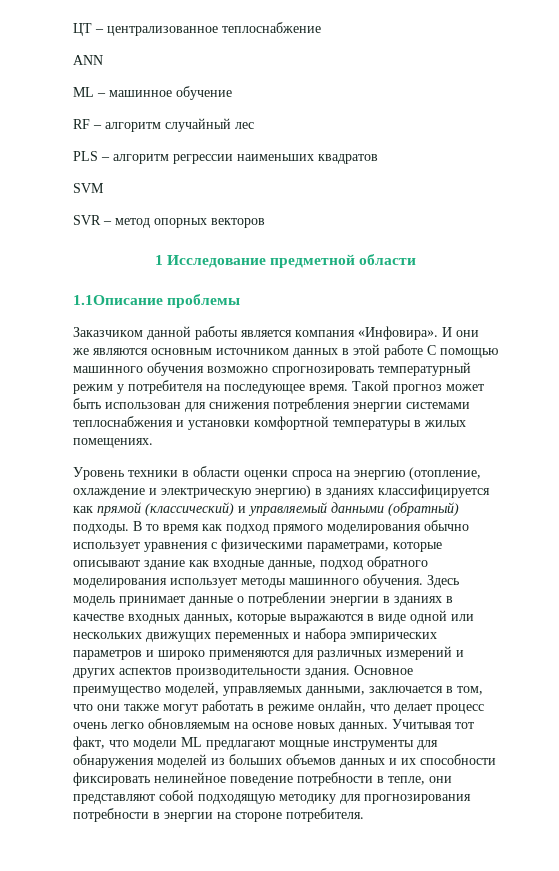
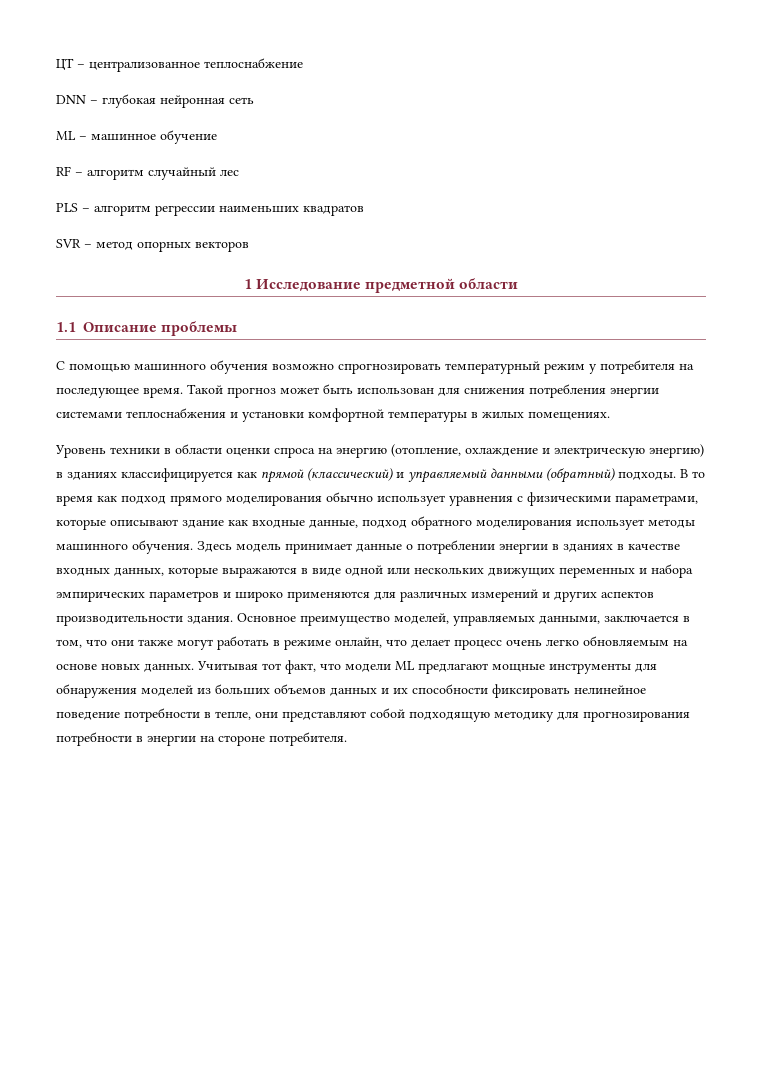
[73,55,103,65] ANN -> [56,94,254,108] DNN – глубокая нейронная сеть
[73,183,104,193] // SVM -> (364, 210) none
[73,295,163,305] 1.1Описание -> [56,322,157,332] 1.1 Описание
[73,326,479,340] [72,344,423,358] Заказчиком данной работы является компания «Инфовира». И они же являются основным источником данных в этой работе -> (238, 328) none

